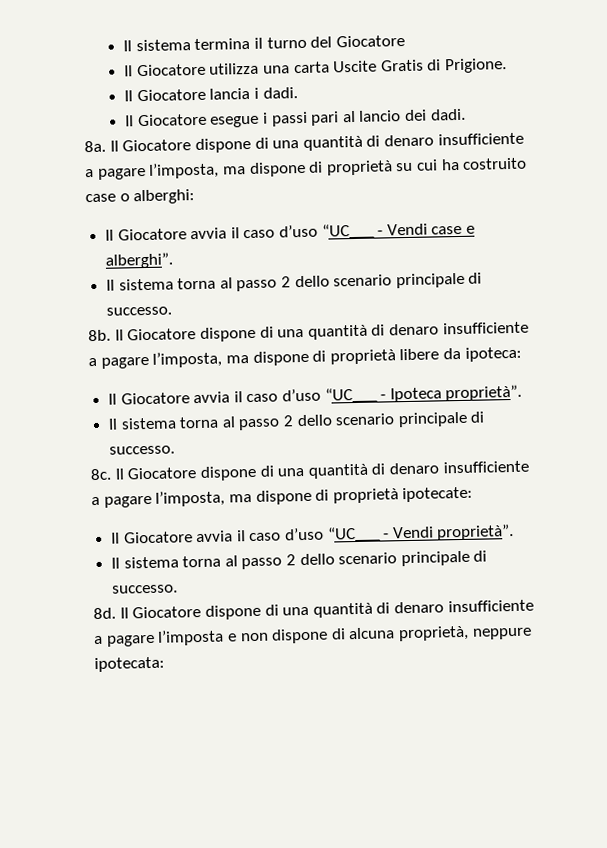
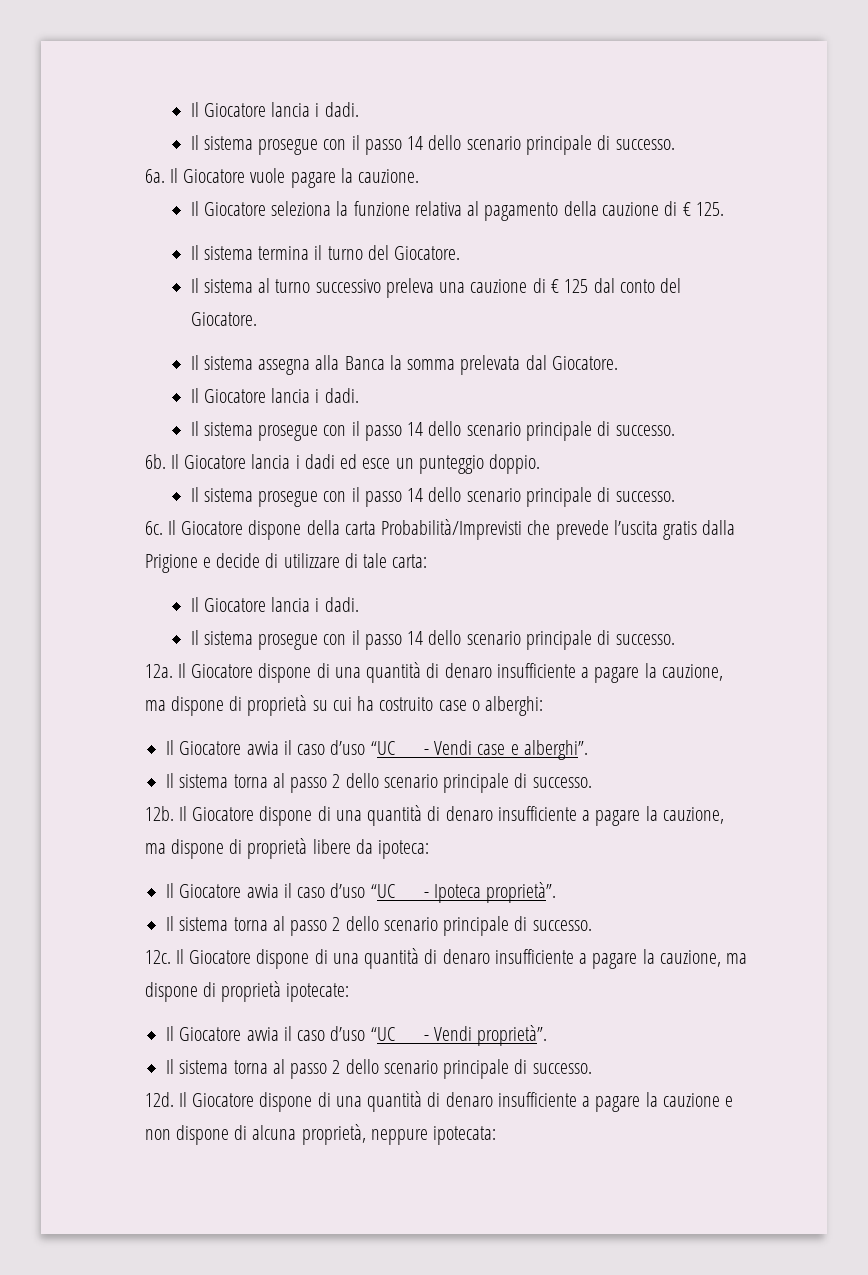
[123,40,133,52] Il -> [190,102,359,117] [190,135,675,155] [144,168,420,188] [190,201,724,221] [190,245,199,260] Il Giocatore lancia i dadi. // Il sistema prosegue con il passo 14 dello scenario principale di successo. // 6a. Il Giocatore vuole pagare la cauzione. // Il Giocatore seleziona la funzione relativa al pagamento della cauzione di € 125. // Il
[335,34,405,48] [124,58,507,77] [124,87,298,102] [125,108,466,128] [84,140,107,153] Giocatore // Il Giocatore utilizza una carta Uscite Gratis di Prigione. // Il Giocatore lancia i dadi. // Il Giocatore esegue i passi pari al lancio dei dadi. // 8a. -> [394,246,461,260] [190,278,682,298] [190,312,257,326] [190,355,618,375] [190,388,359,403] [190,421,675,441] [144,454,541,474] [190,487,675,507] [144,519,736,540] [144,553,428,573] [190,597,359,612] [190,630,675,650] [144,664,173,678] Giocatore. // Il sistema al turno successivo preleva una cauzione di € 125 dal conto del Giocatore. // Il sistema assegna alla Banca la somma prelevata dal Giocatore. // Il Giocatore lancia i dadi. // Il sistema prosegue con il passo 14 dello scenario principale di successo. // 6b. Il Giocatore lancia i dadi ed esce un punteggio doppio. // Il sistema prosegue con il passo 14 dello scenario principale di successo. // 6c. Il Giocatore dispone della carta Probabilità/Imprevisti che prevede l’uscita gratis dalla Prigione e decide di utilizzare di tale carta: // Il Giocatore lancia i dadi. // Il sistema prosegue con il passo 14 dello scenario principale di successo. // 12a.
[148,162,220,179] l’imposta, -> [644,663,724,681] la cauzione,
[88,329,112,342] 8b. -> [144,806,174,821] 12b.
[152,351,223,368] l’imposta, -> [645,806,725,824] la cauzione,
[90,468,113,481] 8c. -> [144,950,171,964] 12c.
[155,490,226,507] l’imposta, -> [642,949,722,967] la cauzione,
[93,607,117,620] 8d. -> [144,1092,174,1107] 12d.
[157,629,225,646] l’imposta -> [645,1092,721,1107] la cauzione

